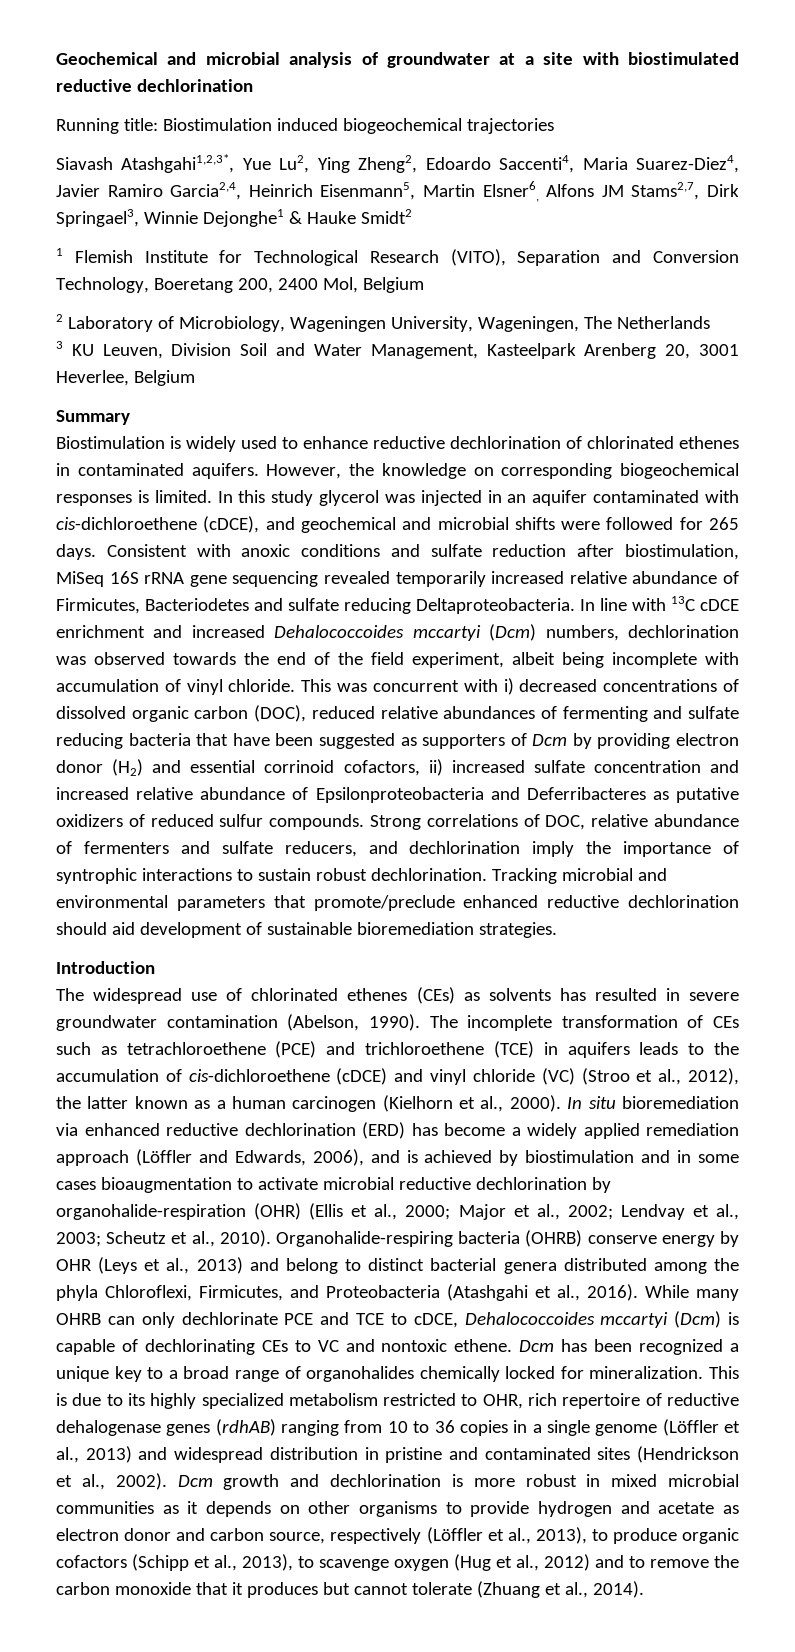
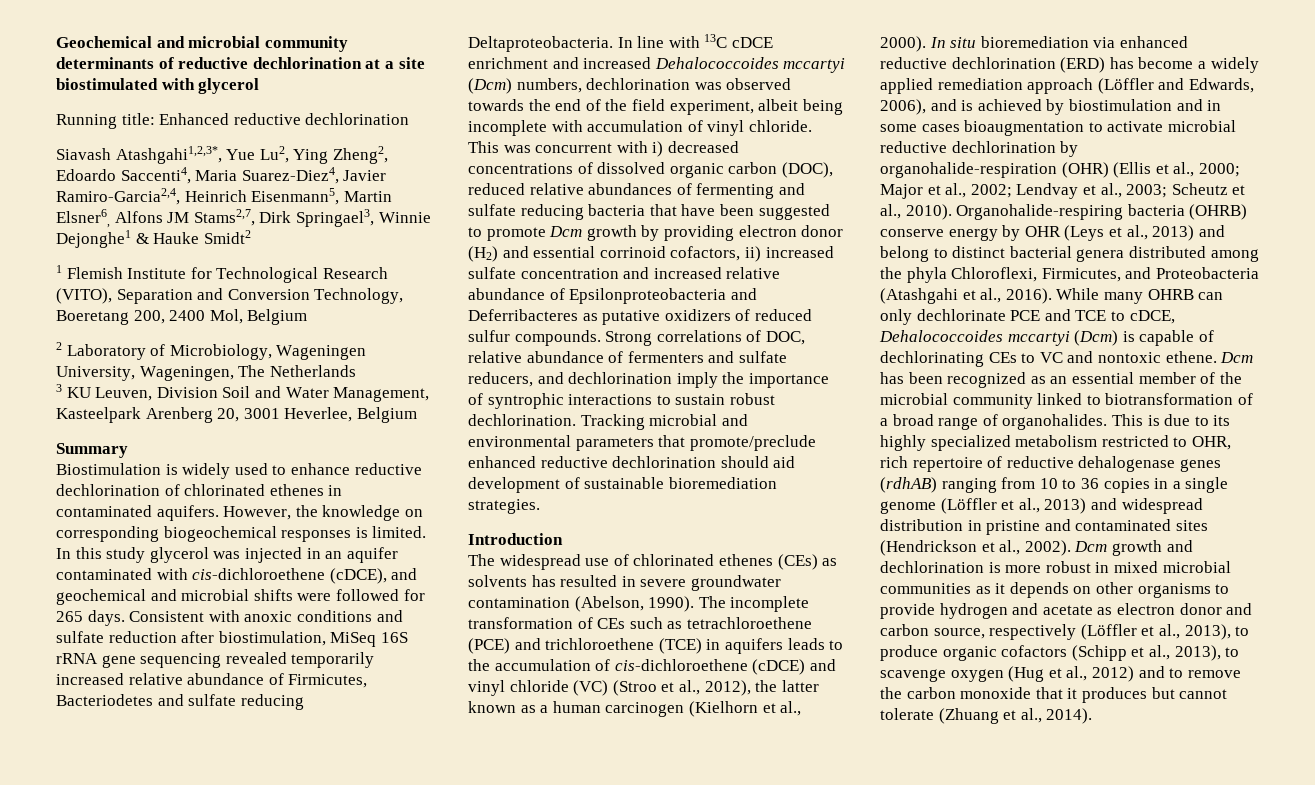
[289,52,739,68] [56,79,253,92] [56,118,554,134] analysis of groundwater at a site with biostimulated reductive dechlorination // Running title: Biostimulation induced biogeochemical trajectories -> [264,36,348,52] [56,57,425,69] [56,78,260,94] [56,113,410,129] community determinants of reductive dechlorination at a site biostimulated with glycerol // Running title: Enhanced reductive dechlorination
[107,182,242,200] Ramiro Garcia2,4, -> [56,188,180,205] Ramiro-Garcia2,4,
[400,733,568,749] as supporters of Dcm -> [468,225,637,241] to promote Dcm growth
[729,1343,739,1352] [56,1366,704,1382] a unique key to a broad range of organohalides chemically locked for mineralization. -> [1030,372,1242,384] [880,393,1253,409] [880,414,1108,430] as an essential member of the microbial community linked to biotransformation of a broad range of organohalides.

